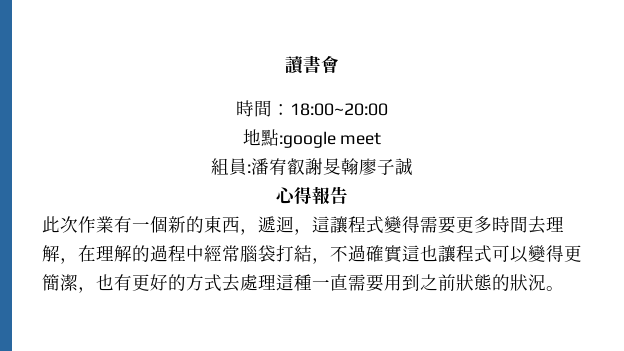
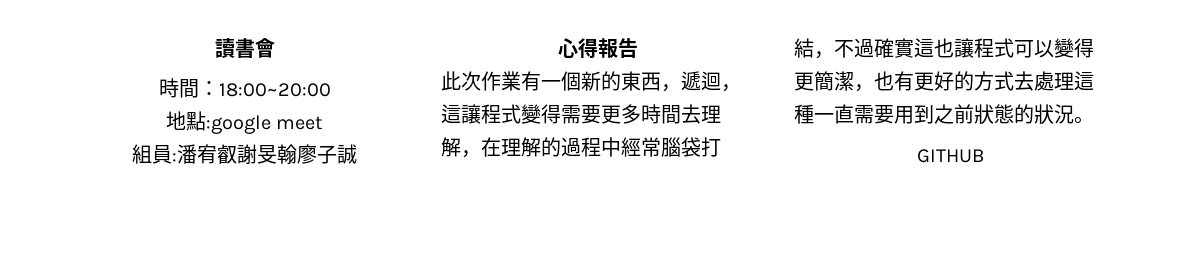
(564, 288) none -> [917,149,984,163] // GITHUB

